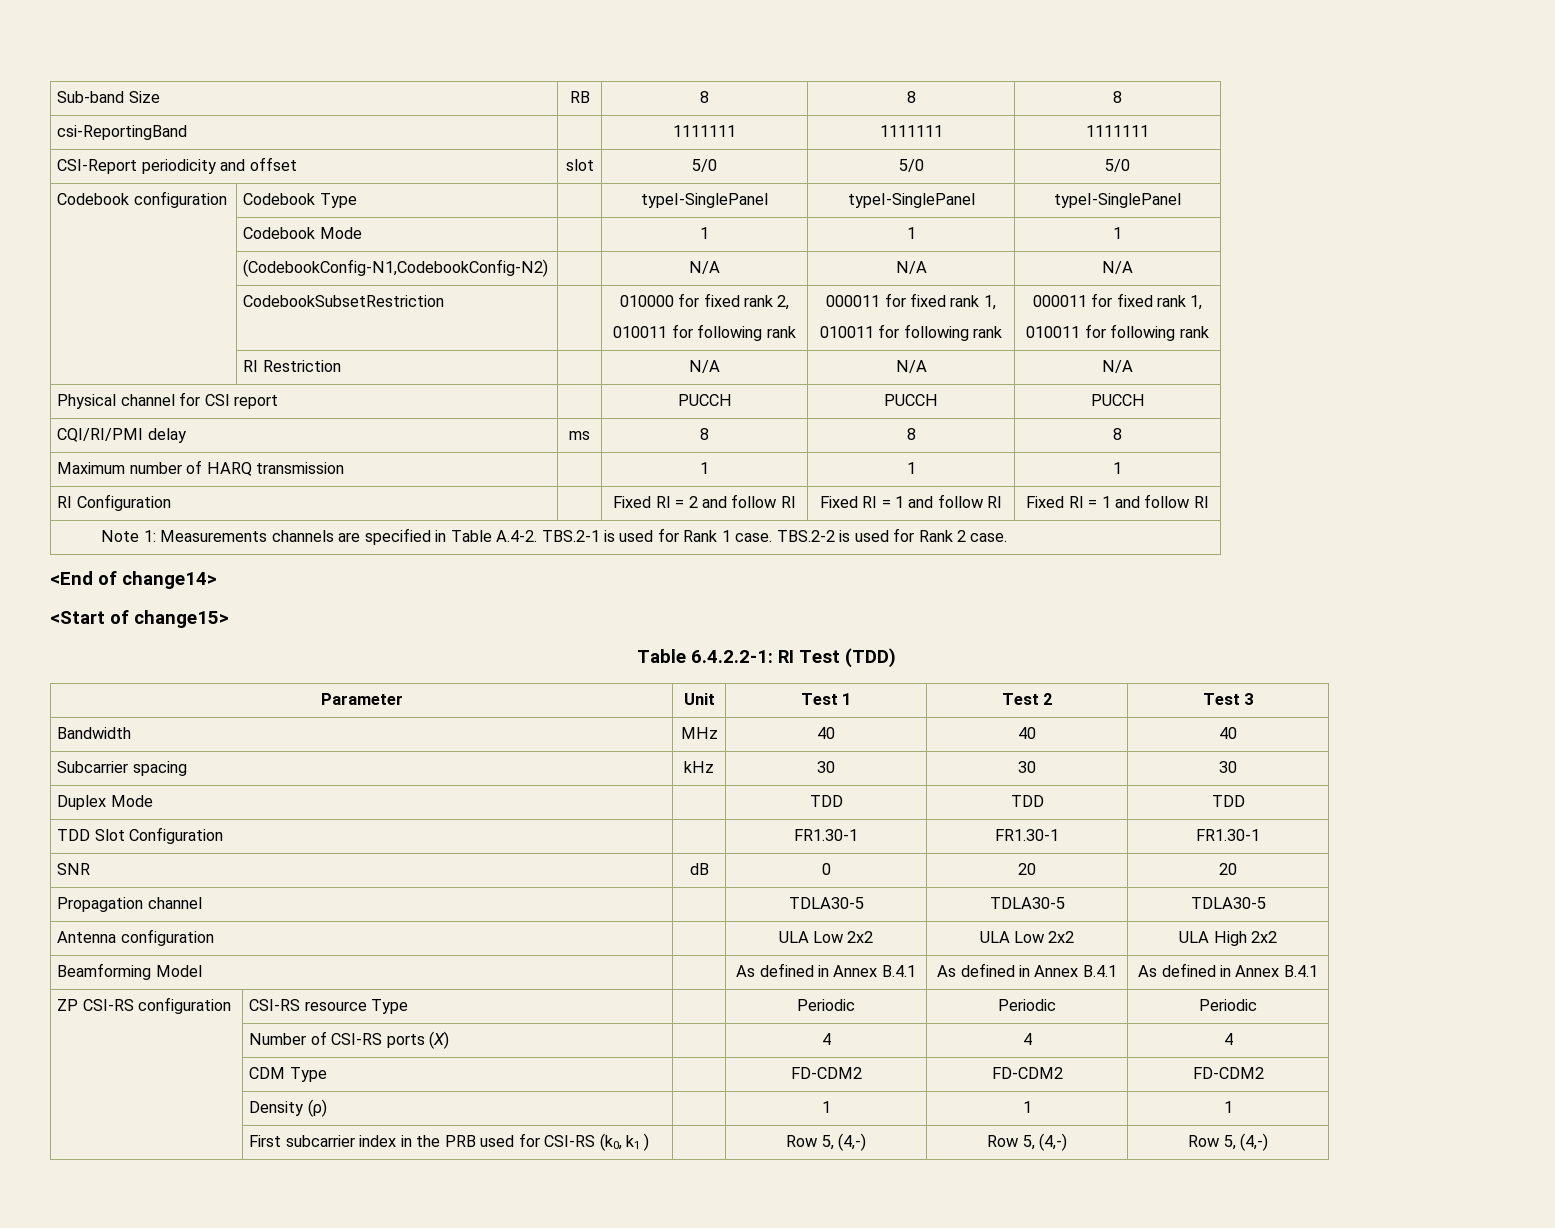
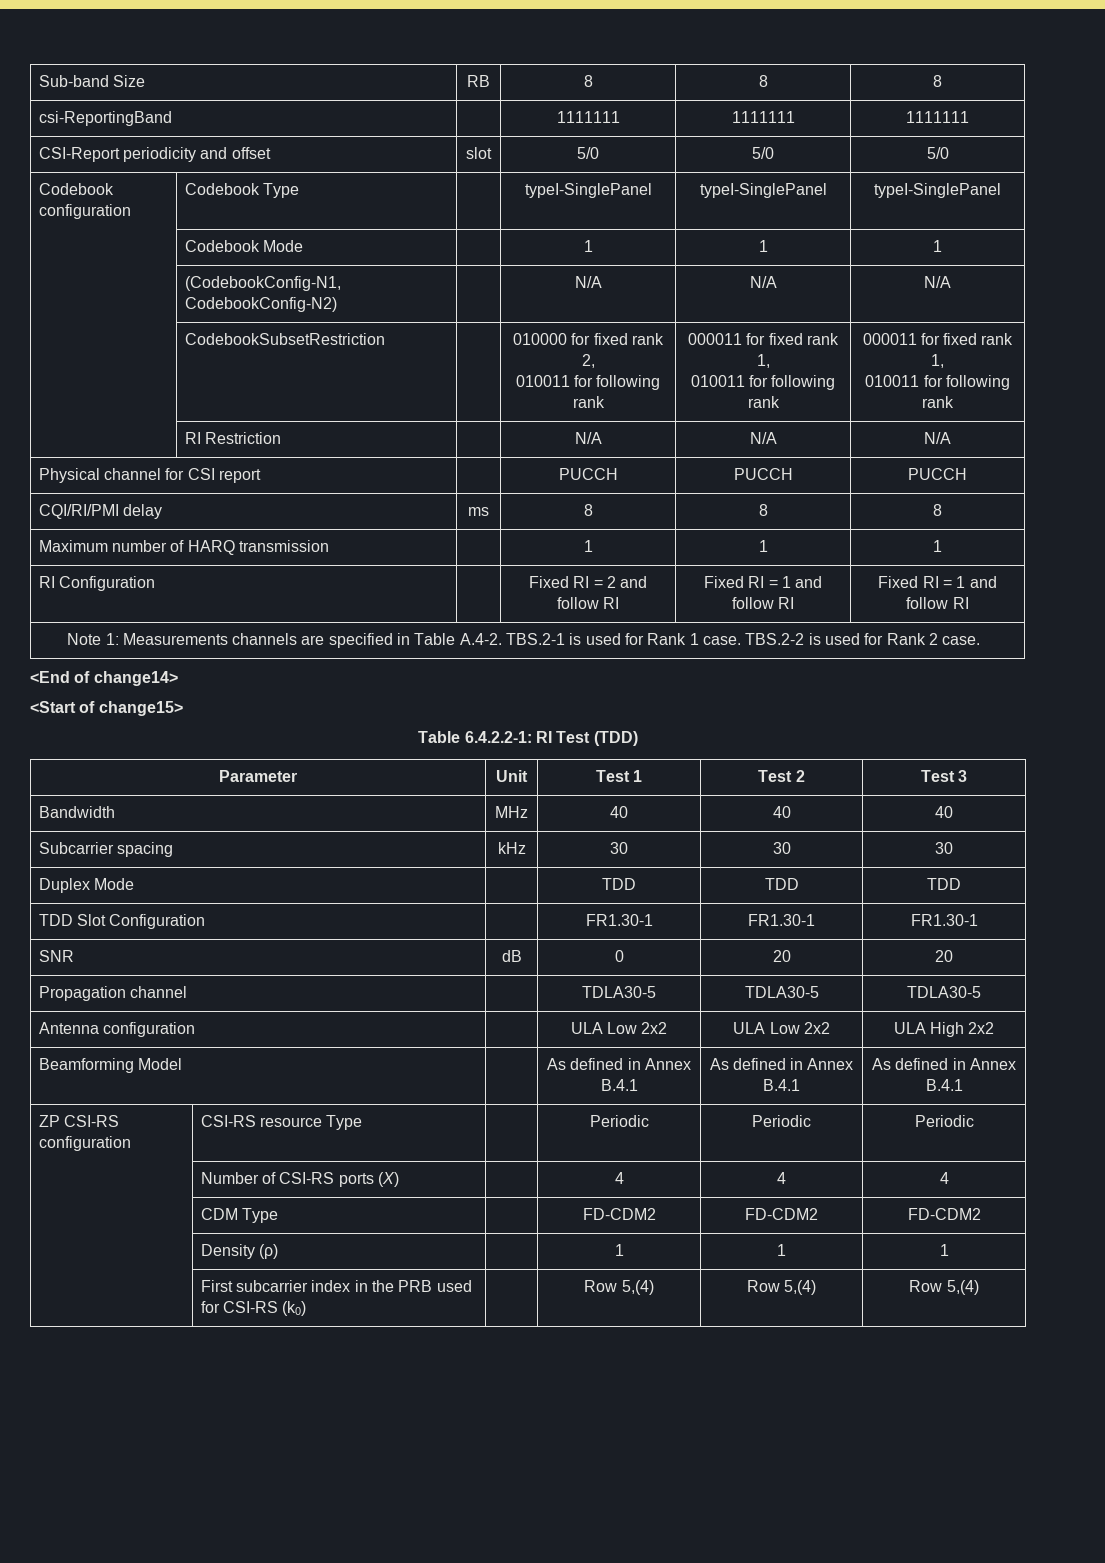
[599,1133,650,1151] [786,1133,866,1151] [987,1133,1067,1151] [1188,1133,1268,1151] (k0, k1 ) | | Row 5, (4,-) | Row 5, (4,-) | Row 5, (4,-) -> [282,1301,307,1316] [584,1280,654,1295] [746,1280,817,1295] [909,1280,979,1295] (k0) | | Row 5,(4) | Row 5,(4) | Row 5,(4)

